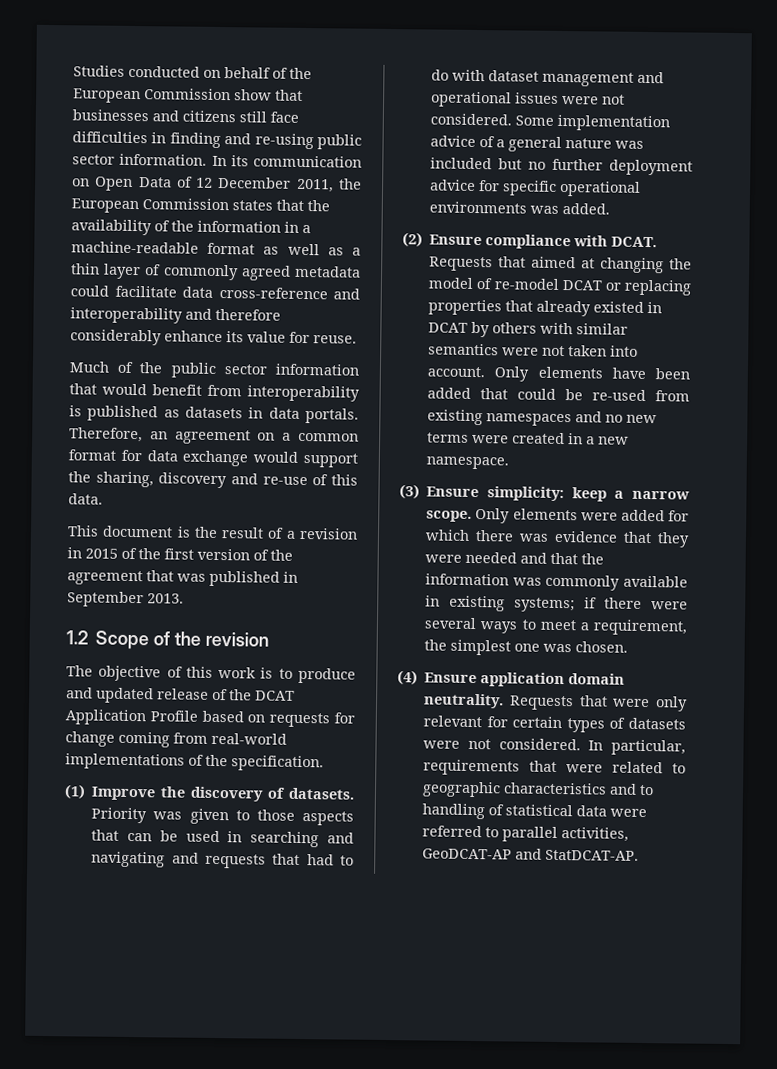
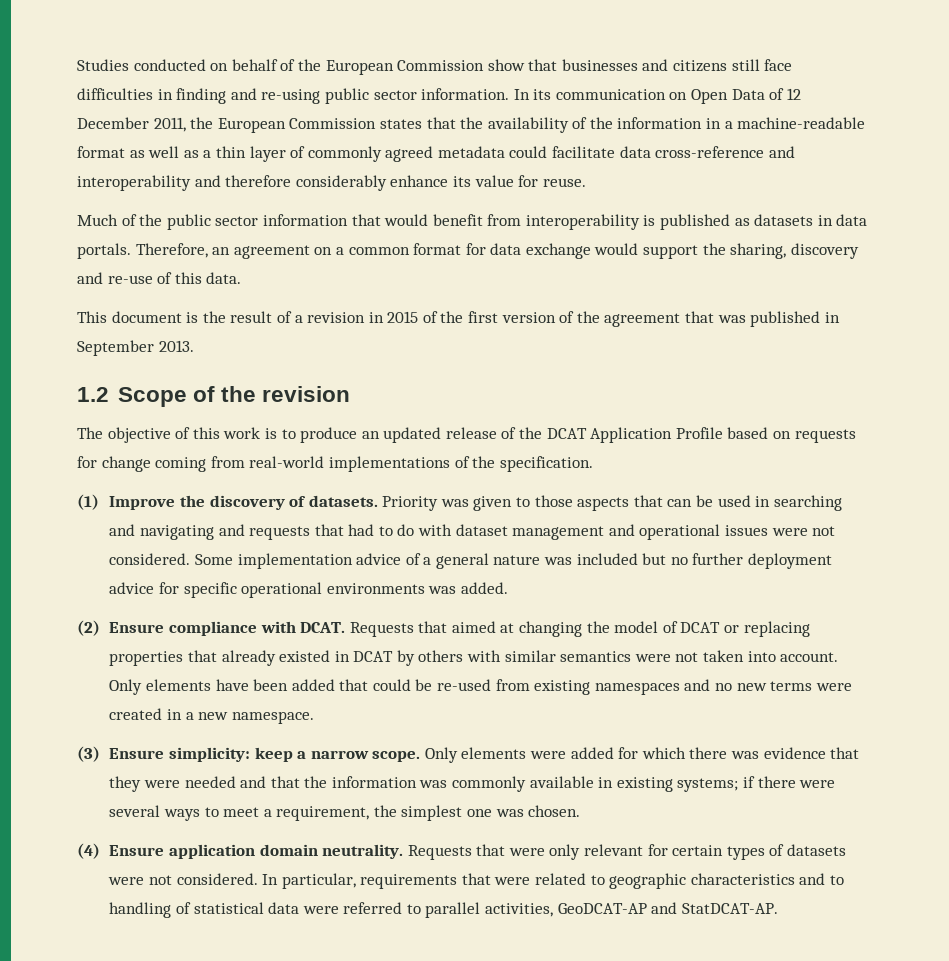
[66,687,93,699] and -> [361,431,380,439] an
[493,278,559,290] re-model -> (678, 627) none

